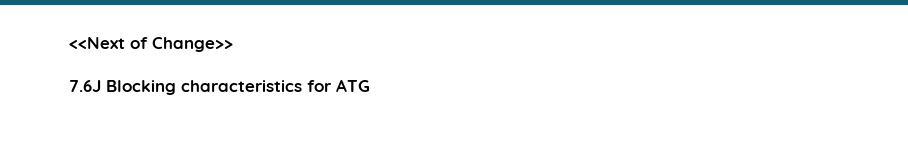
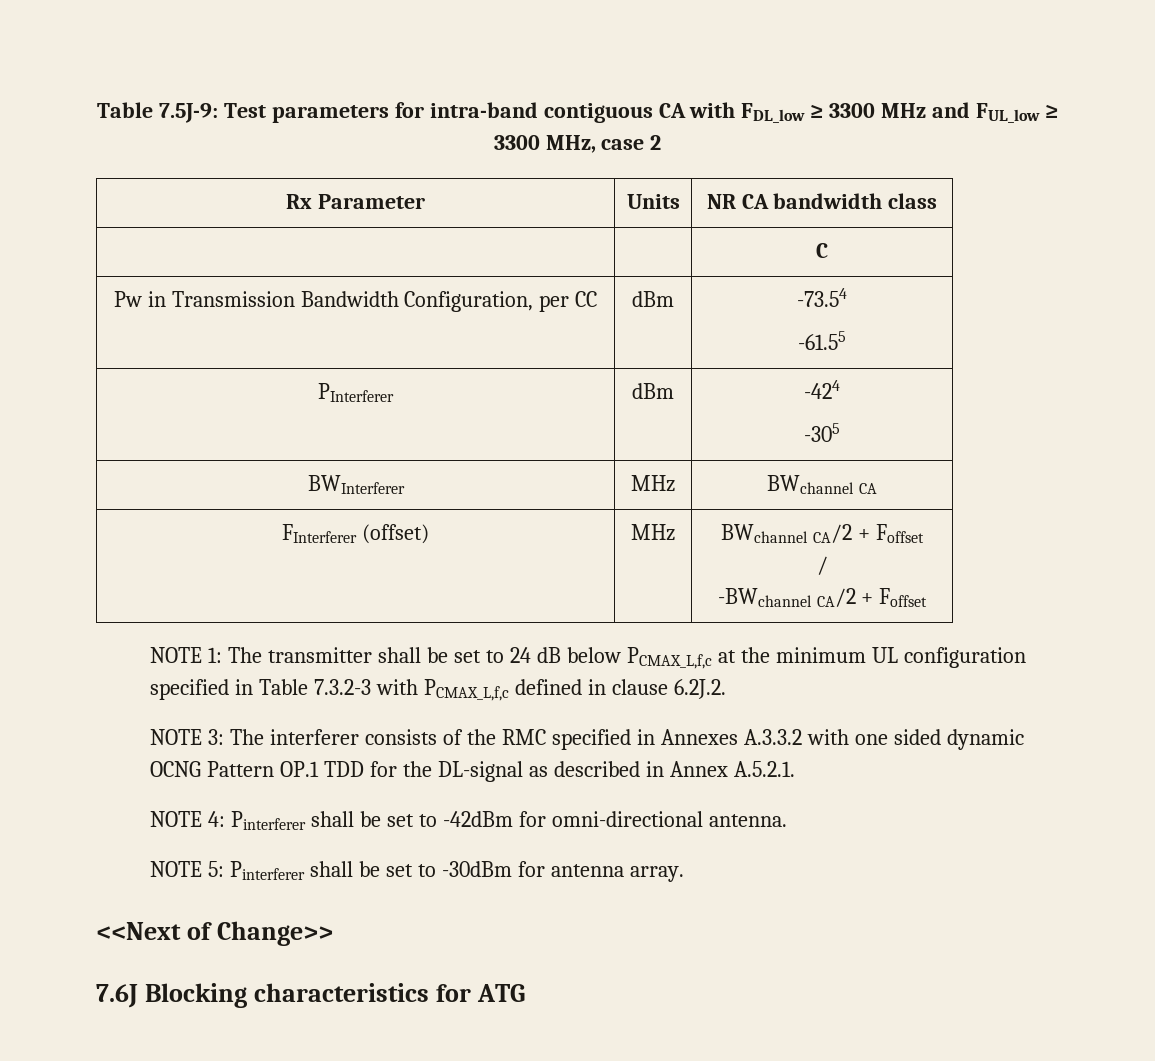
(69, 43) none -> [96,102,1059,123] [493,135,662,153] [286,194,425,209] [626,194,680,209] [706,193,938,209] [816,243,828,258] [113,291,598,312] [632,291,674,307] [797,288,847,307] [798,331,846,350] [318,383,394,402] [632,383,674,399] [804,380,840,399] [804,423,840,442] [307,475,405,494] [631,475,675,492] [767,475,877,494] [282,524,429,544] [631,524,675,541] [721,524,924,543] [816,556,828,575] [717,588,928,607] [150,647,1026,669] [150,679,726,701] [150,729,1024,750] [150,761,795,782] [150,811,787,830] [150,861,684,882] Table 7.5J-9: Test parameters for intra-band contiguous CA with FDL_low ≥ 3300 MHz and FUL_low ≥ 3300 MHz, case 2 // Rx Parameter | Units | NR CA bandwidth class // | | C // Pw in Transmission Bandwidth Configuration, per CC | dBm | -73.54 // -61.55 // PInterferer | dBm | -424 // -305 // BWInterferer | MHz | BWchannel CA // FInterferer (offset) | MHz | BWchannel CA/2 + Foffset // / // -BWchannel CA/2 + Foffset // NOTE 1: The transmitter shall be set to 24 dB below PCMAX_L,f,c at the minimum UL configuration specified in Table 7.3.2-3 with PCMAX_L,f,c defined in clause 6.2J.2. // NOTE 3: The interferer consists of the RMC specified in Annexes A.3.3.2 with one sided dynamic OCNG Pattern OP.1 TDD for the DL-signal as described in Annex A.5.2.1. // NOTE 4: Pinterferer shall be set to -42dBm for omni-directional antenna. // NOTE 5: Pinterferer shall be set to -30dBm for antenna array. //

